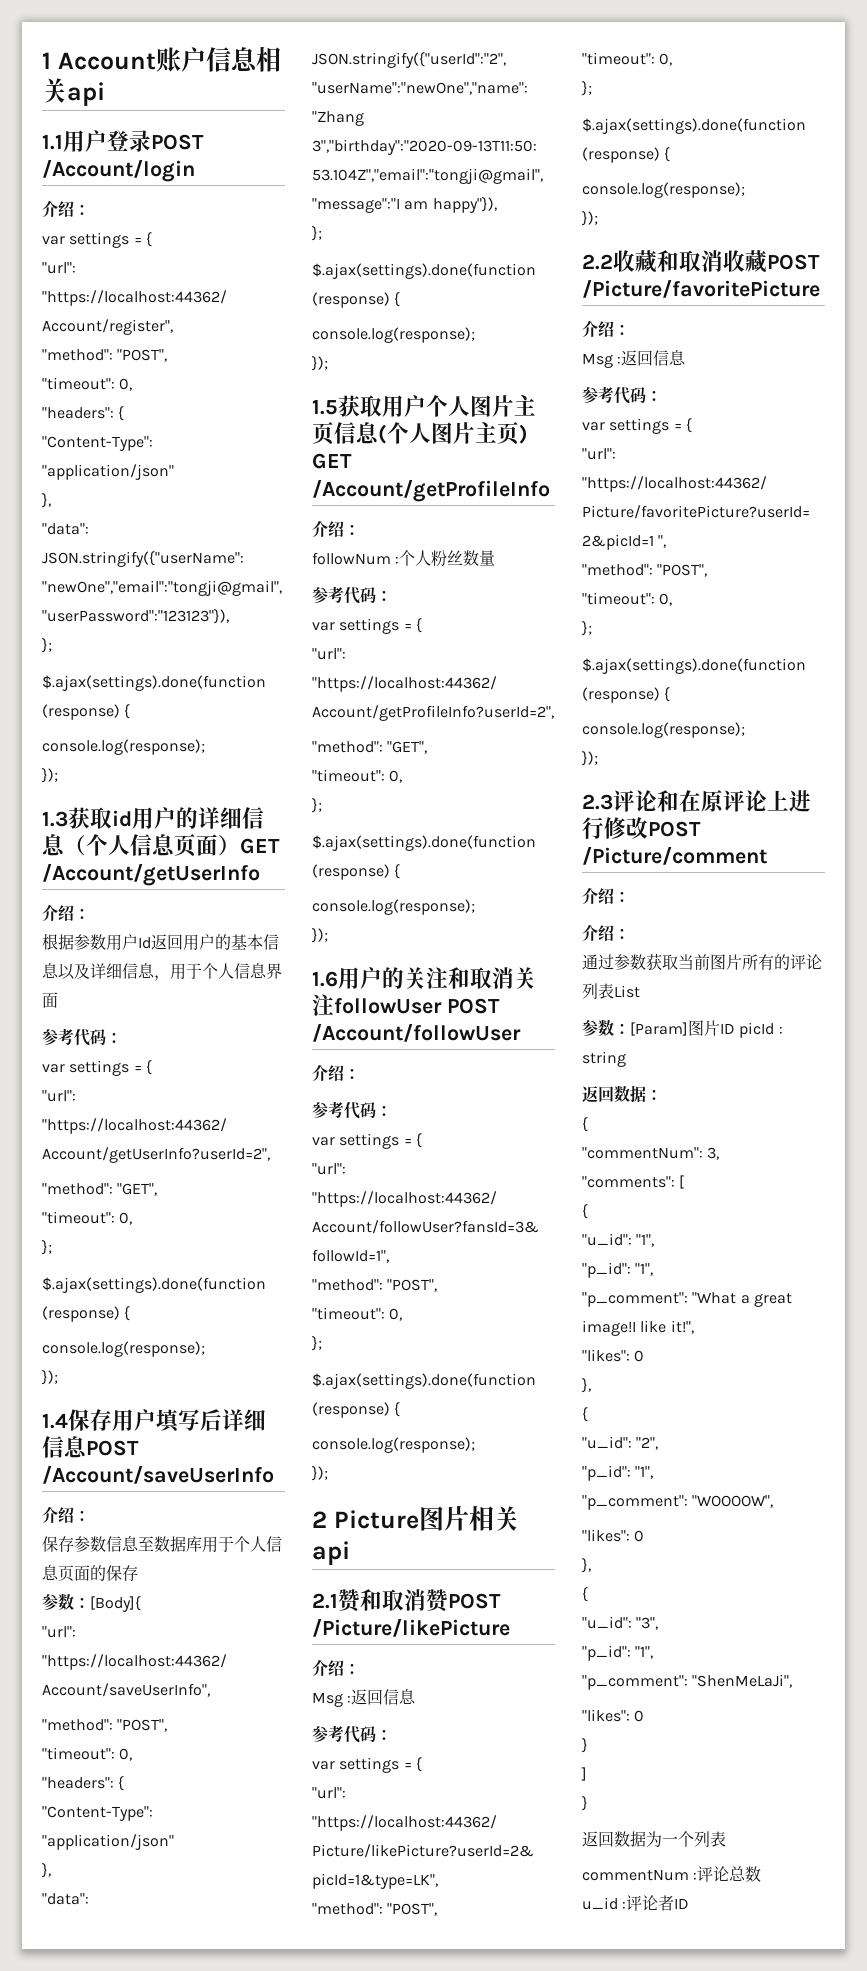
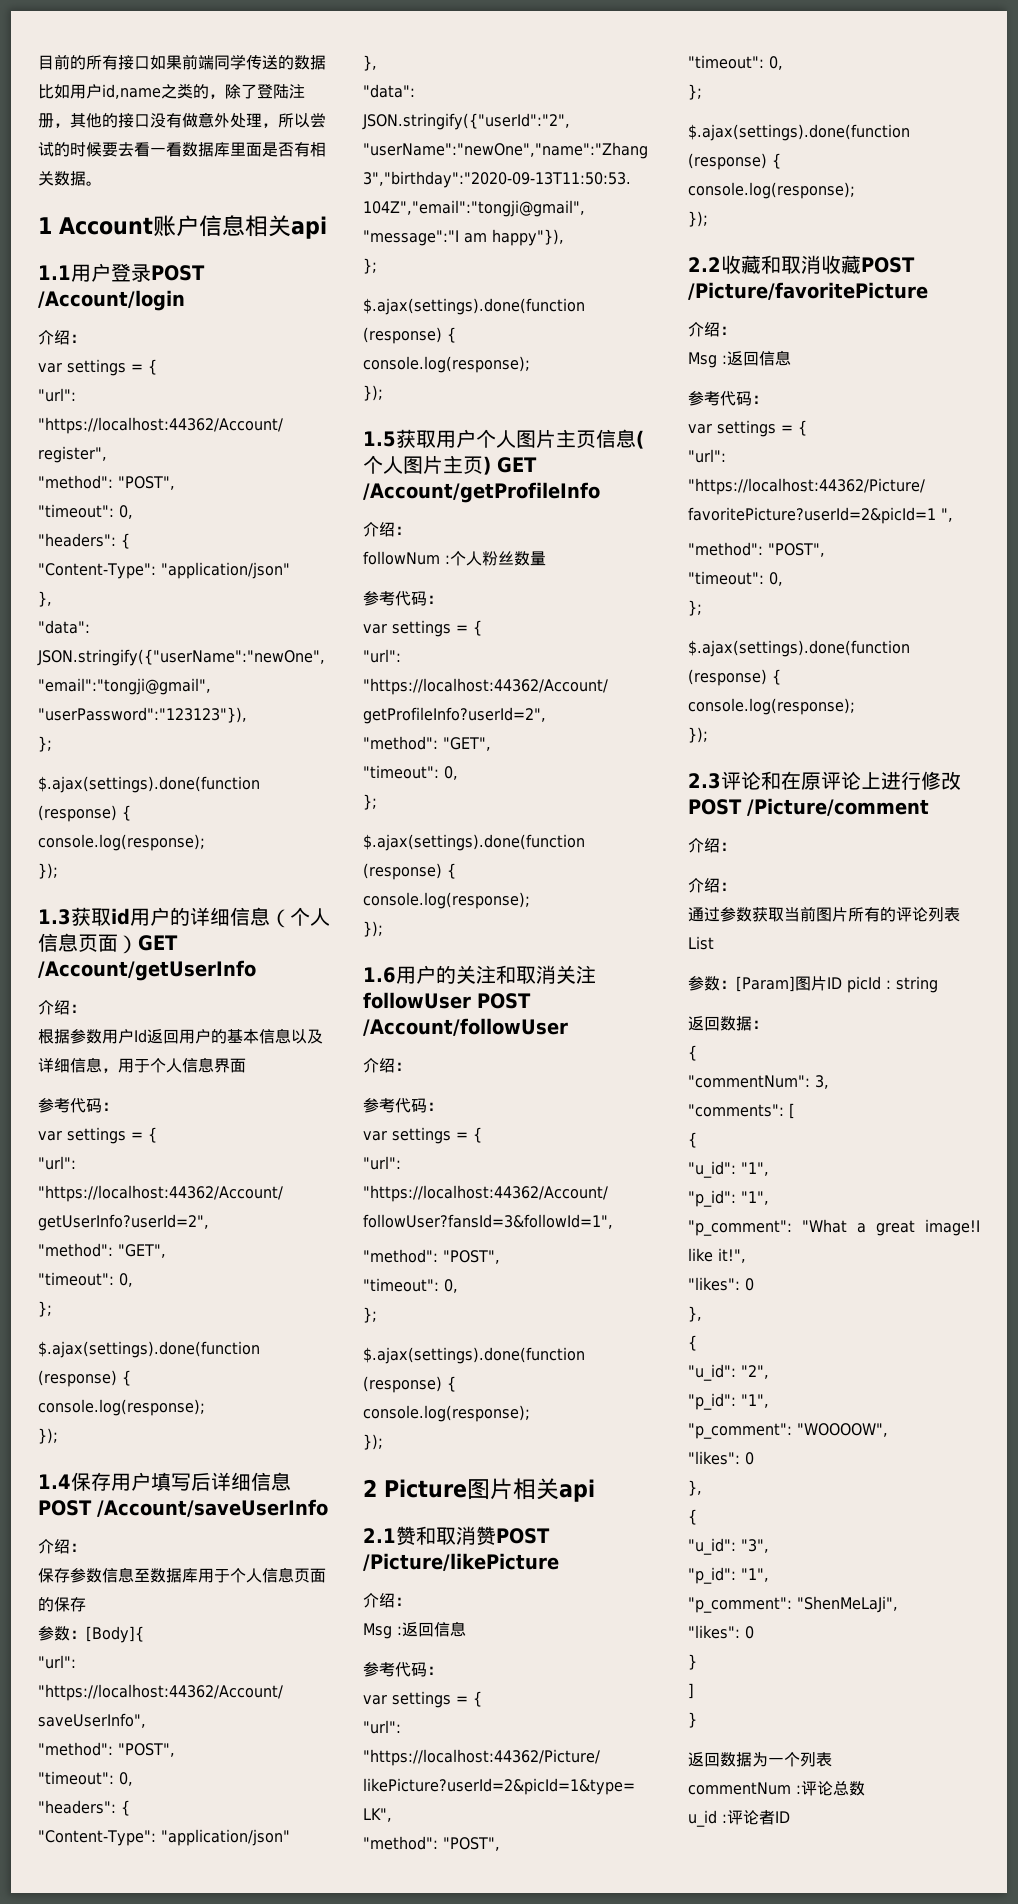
(42, 60) none -> [38,54,326,70] [38,83,305,99] [38,112,326,128] [38,141,326,157] [38,171,102,186] 目前的所有接口如果前端同学传送的数据比如用户id,name之类的，除了登陆注册，其他的接口没有做意外处理，所以尝试的时候要去看一看数据库里面是否有相关数据。 //

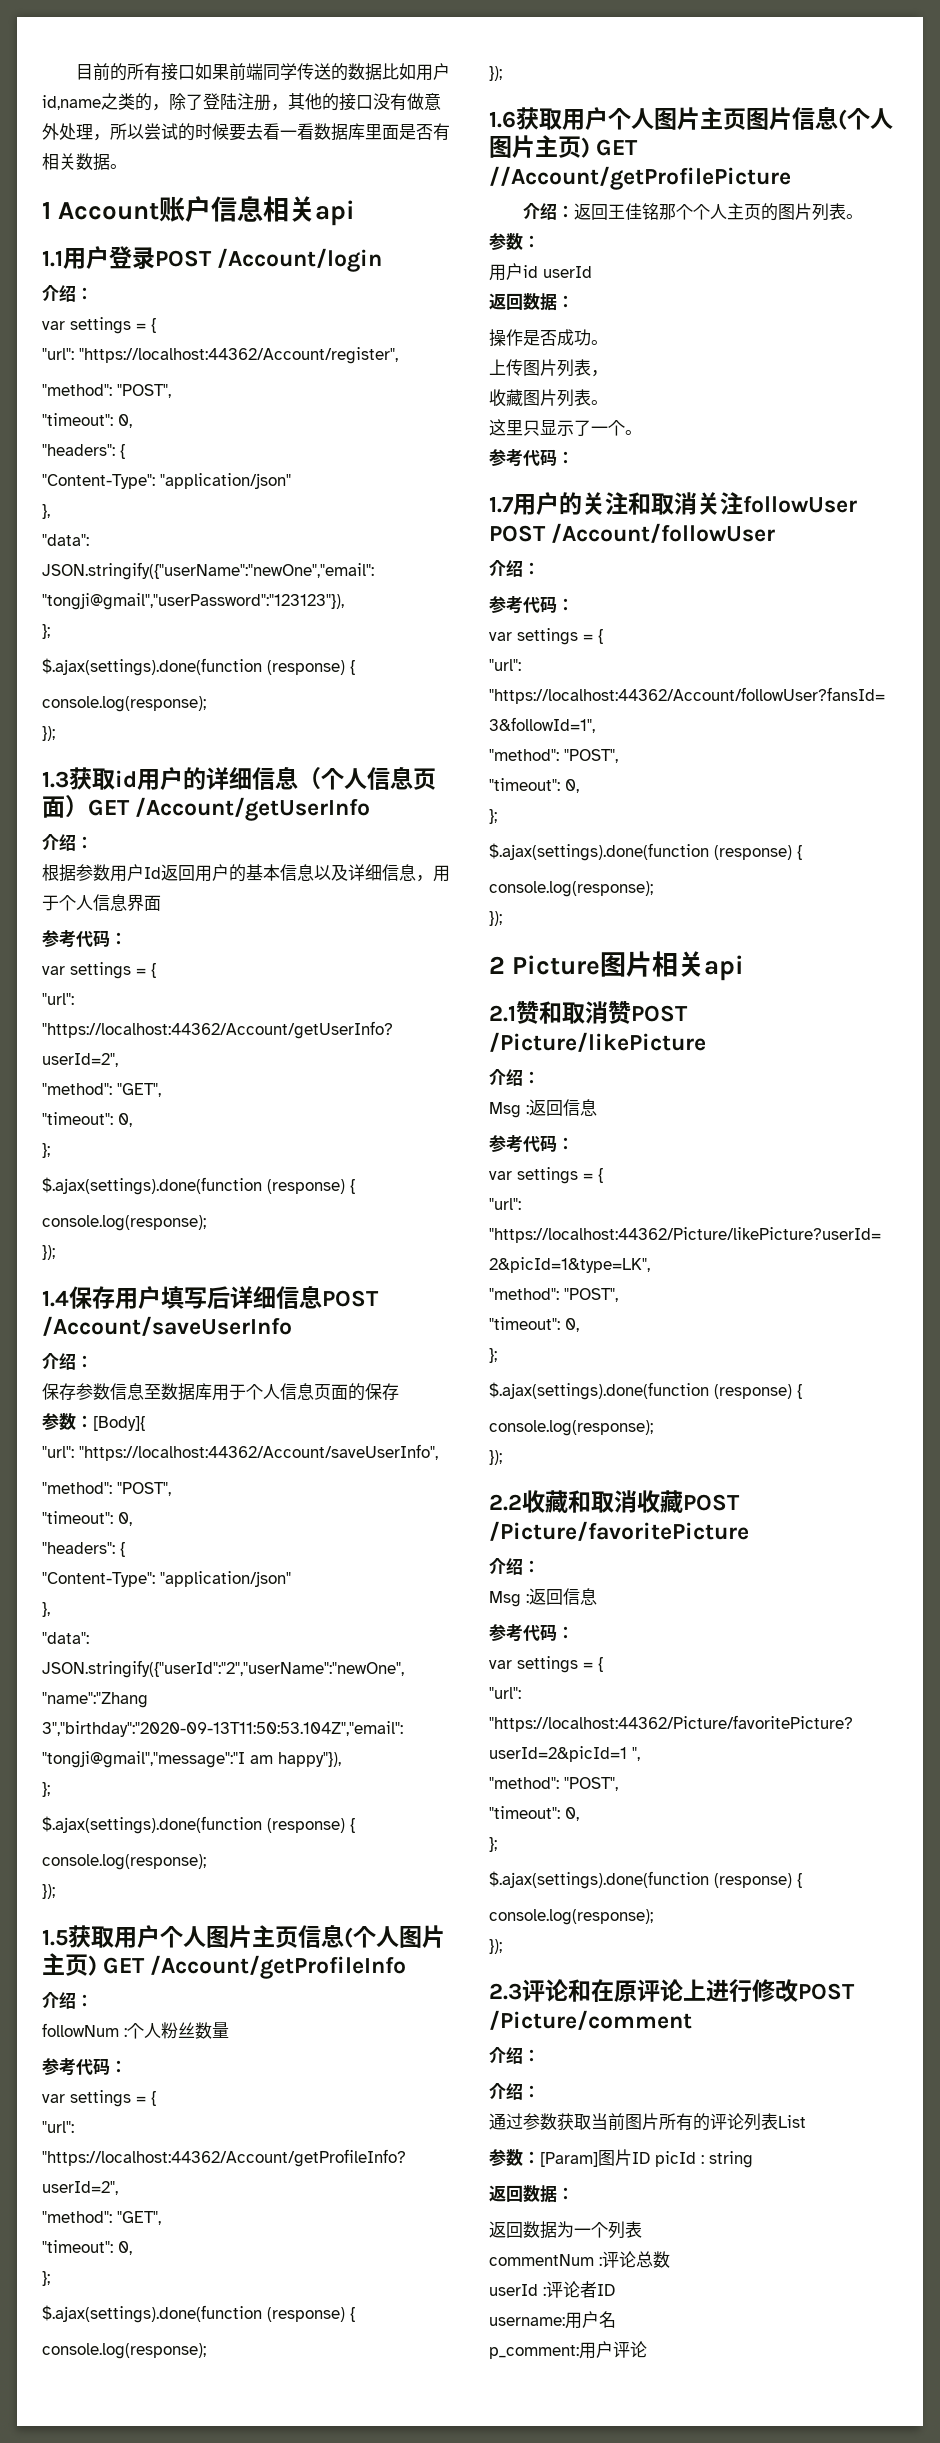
(396, 975) none -> [516,106,893,130] [489,135,639,158] [489,166,791,190] [522,203,863,221] [489,233,540,250] [489,263,592,281] [489,293,574,311] [489,329,608,347] [489,359,608,377] [489,389,608,407] [489,419,642,436] [489,449,574,467] [489,496,514,513] 获取用户个人图片主页图片信息(个人图片主页) GET //Account/getProfilePicture // 介绍：返回王佳铭那个个人主页的图片列表。 // 参数： // 用户id userId // 返回数据： // 操作是否成功。 // 上传图片列表， // 收藏图片列表。 // 这里只显示了一个。 // 参考代码： // 1.7
[688,1045,697,1061] [688,1075,829,1089] [688,1103,795,1119] [688,1132,697,1148] [688,1161,769,1178] [688,1190,769,1207] [688,1219,980,1236] [688,1248,746,1263] [688,1277,754,1291] [688,1306,702,1322] [688,1335,697,1351] [688,1364,769,1381] [688,1393,769,1410] [688,1423,888,1439] [688,1451,754,1465] [688,1480,702,1496] [688,1509,697,1525] [688,1538,769,1555] [688,1567,769,1584] [688,1596,898,1613] [688,1625,754,1639] [688,1654,697,1670] [688,1683,694,1699] [688,1712,697,1728] // { // "commentNum": 3, // "comments": [ // { // "u_id": "1", // "p_id": "1", // "p_comment": "What a great image!I like it!", // "likes": 0 // }, // { // "u_id": "2", // "p_id": "1", // "p_comment": "WOOOOW", // "likes": 0 // }, // { // "u_id": "3", // "p_id": "1", // "p_comment": "ShenMeLaJi", // "likes": 0 // } // ] // } -> (574, 2193) none
[688,1810,717,1827] u_id -> [489,2284,538,2296] userId
(790, 1817) none -> [489,2311,616,2329] [489,2341,647,2359] // username:用户名 // p_comment:用户评论

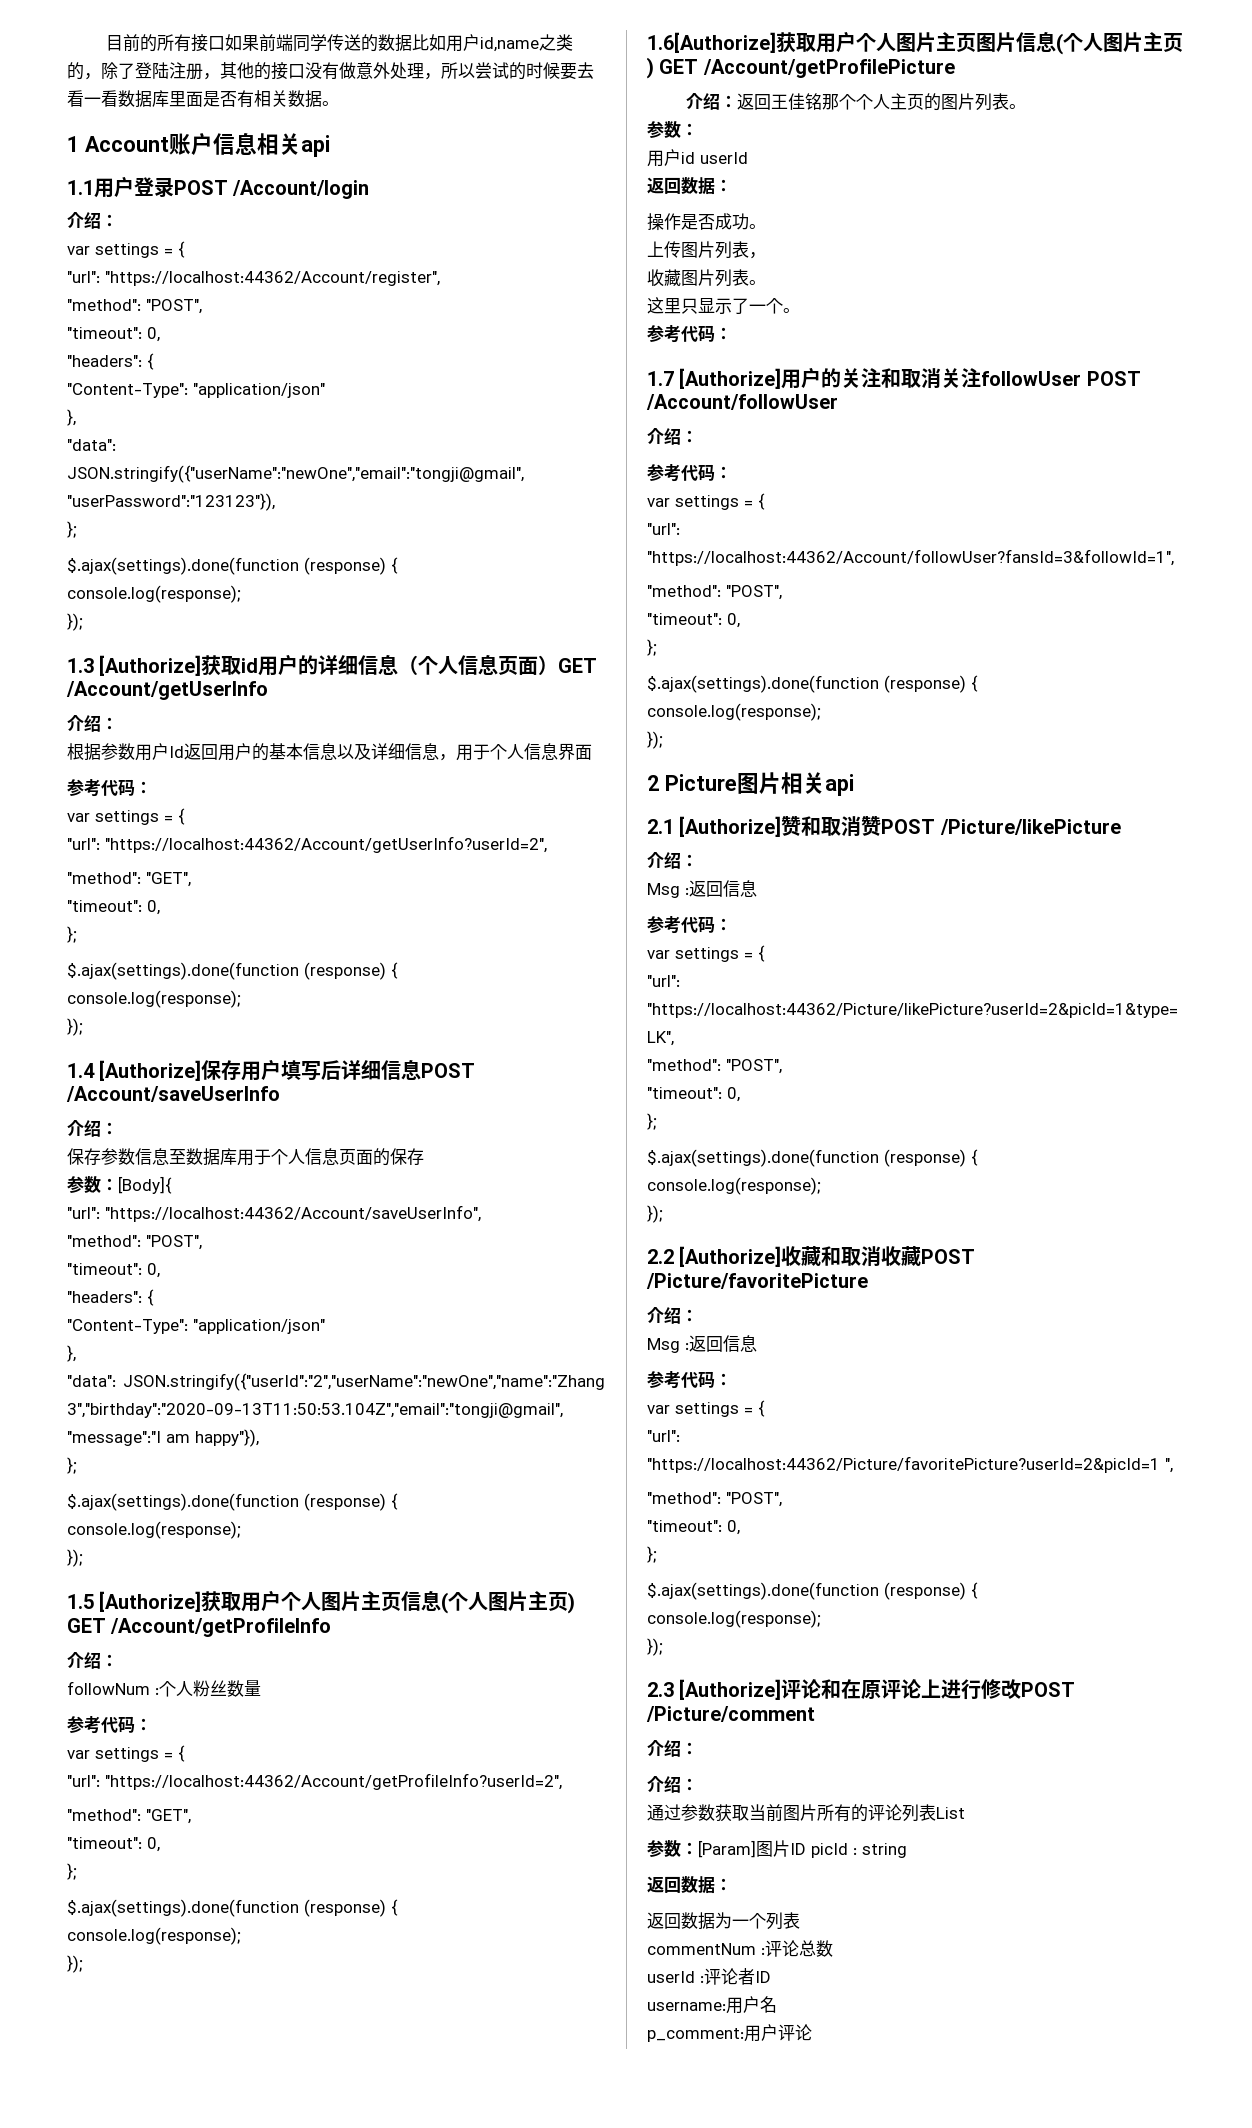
(69, 779) none -> [99,655,202,676] [Authorize]
(69, 1298) none -> [99,1060,202,1081] [Authorize]
(68, 1937) none -> [99,1591,202,1612] [Authorize]
[489,111,516,128] 1.6 -> [647,32,776,53] 1.6[Authorize]
[489,166,791,190] //Account/getProfilePicture -> [702,59,955,78] /Account/getProfilePicture
(514, 504) none -> [679,368,782,389] [Authorize]
(516, 1013) none -> [679,816,782,837] [Authorize]
(522, 1502) none -> [679,1246,782,1267] [Authorize]
(522, 1991) none -> [679,1679,782,1700] [Authorize]

